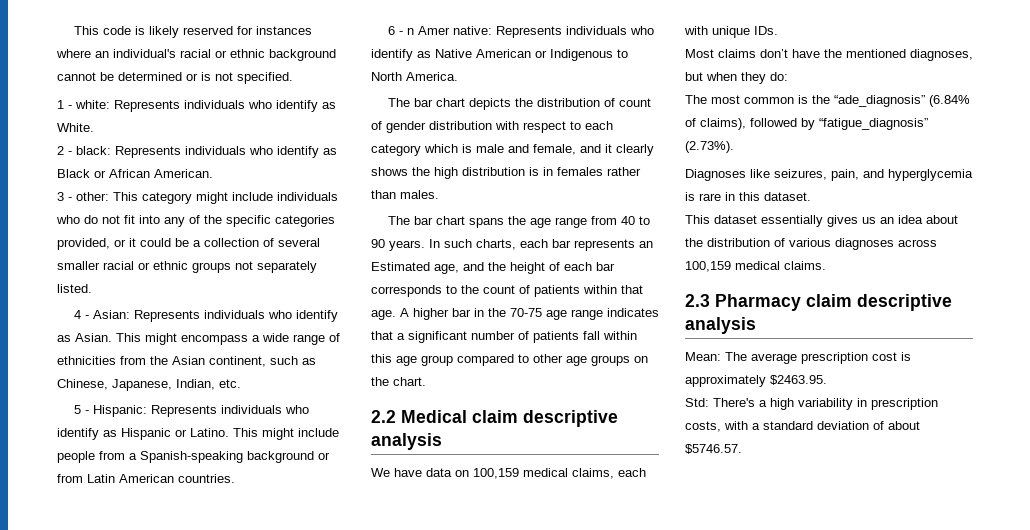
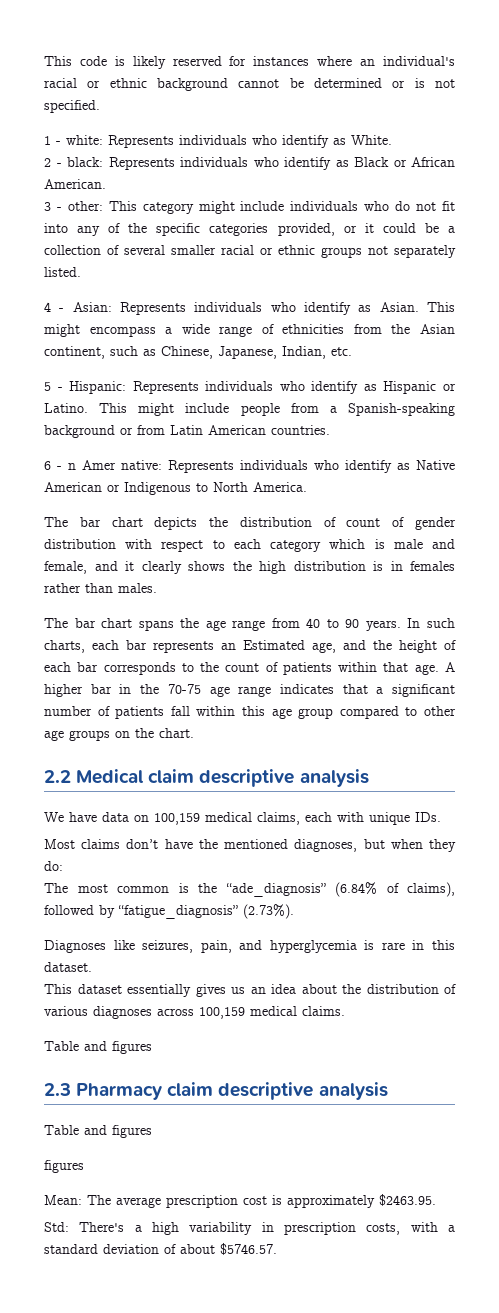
(826, 265) none -> [44,1041,152,1054] // Table and figures
(756, 325) none -> [44,1125,152,1138] [44,1160,84,1173] // Table and figures // figures

